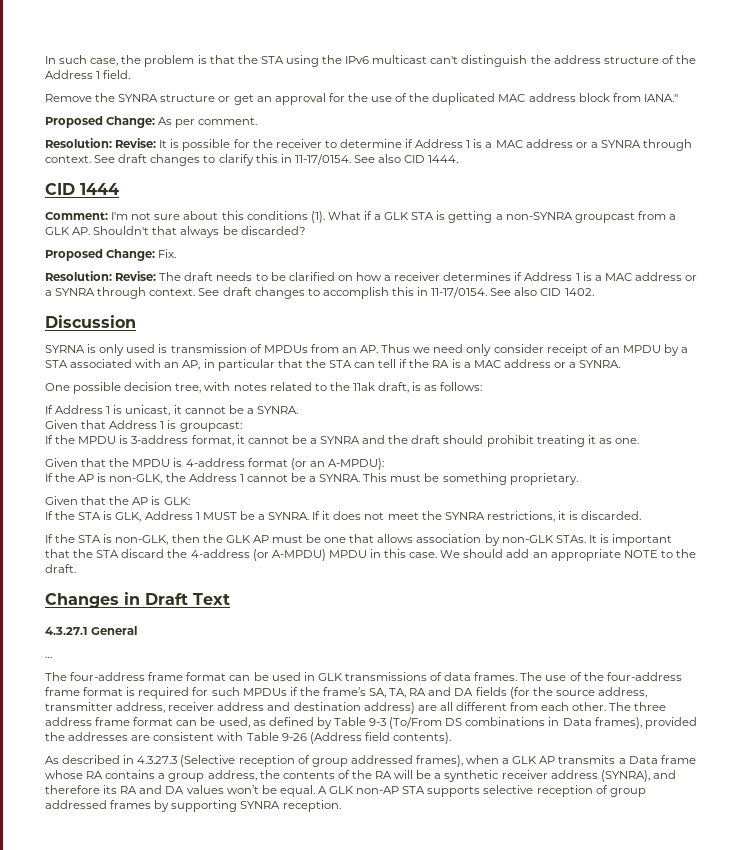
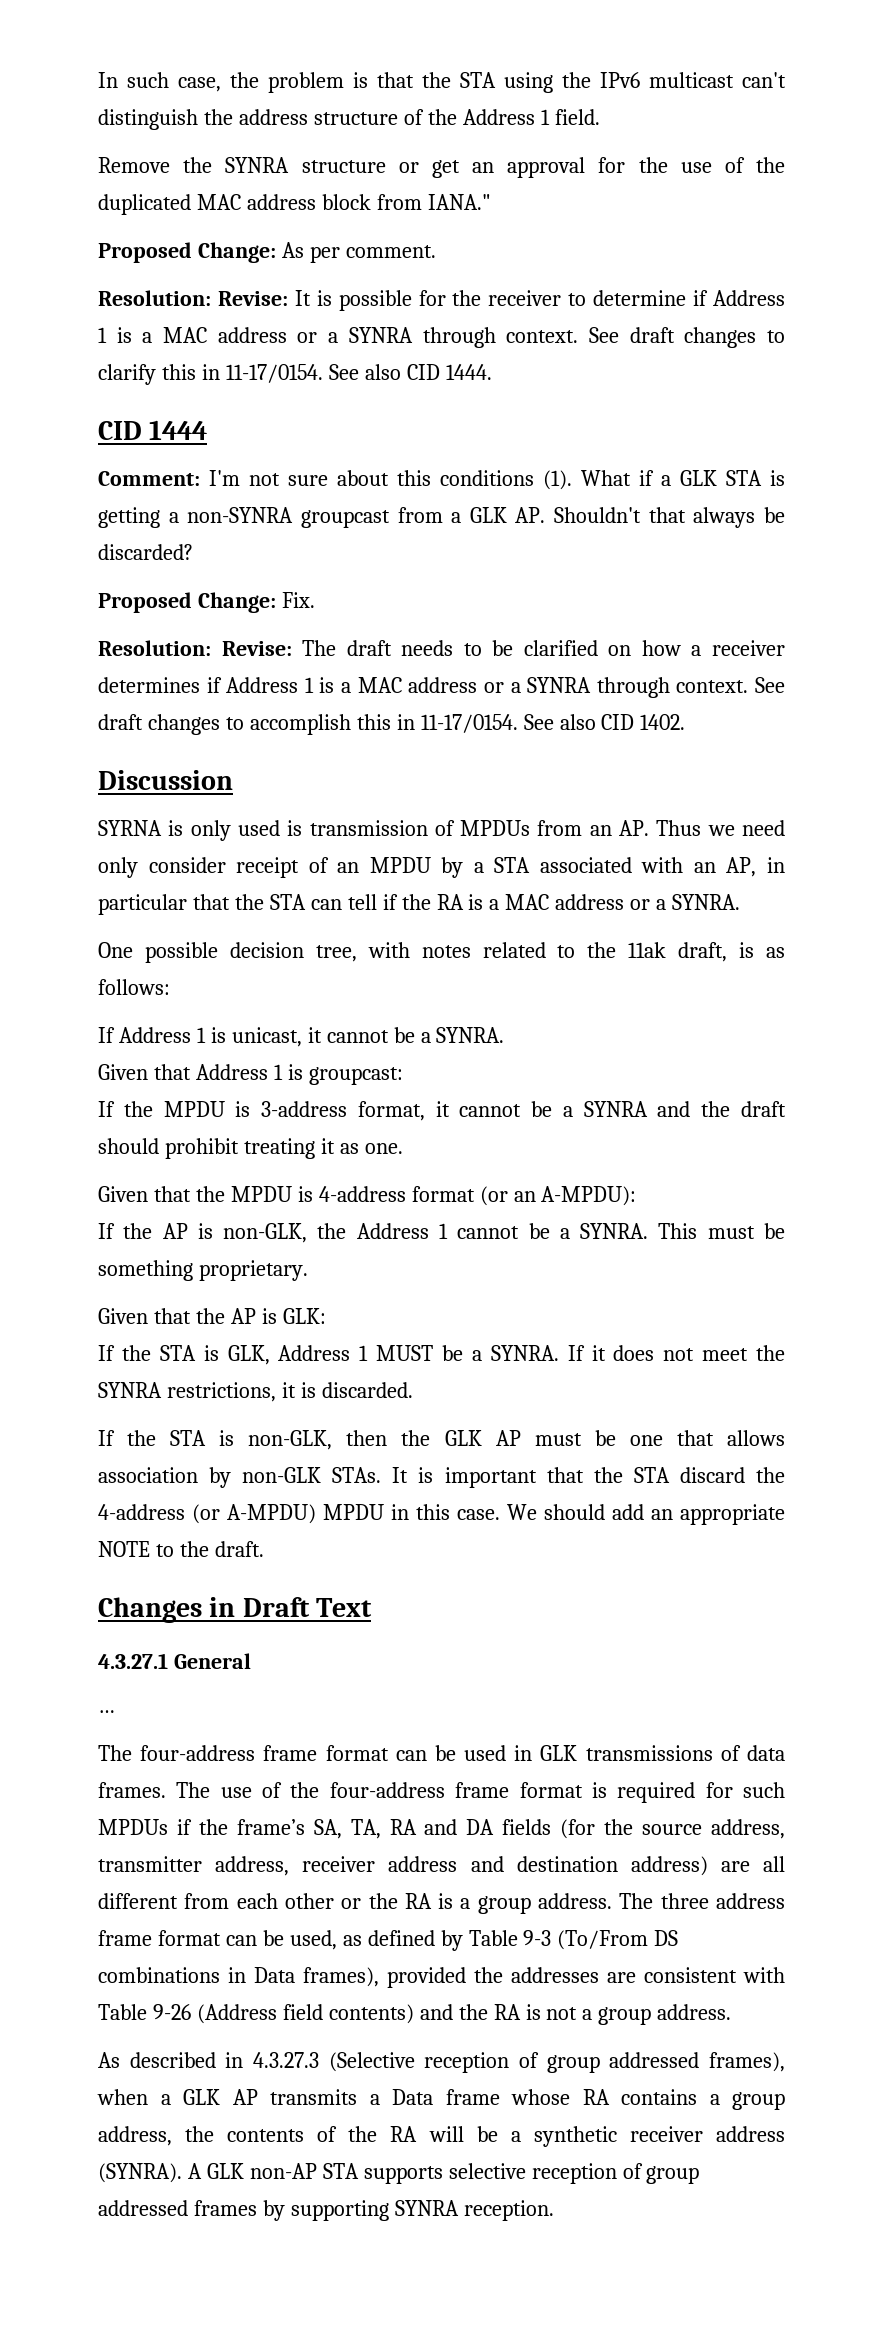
[572,702,607,711] other. -> [284,1893,613,1914] other or the RA is a group address.
[392,732,451,744] contents). -> [328,2004,732,2025] contents) and the RA is not a group address.
[600,770,676,782] [45,785,315,797] (SYNRA), and therefore its RA and DA values won’t be equal. -> [98,2163,182,2183] (SYNRA).

